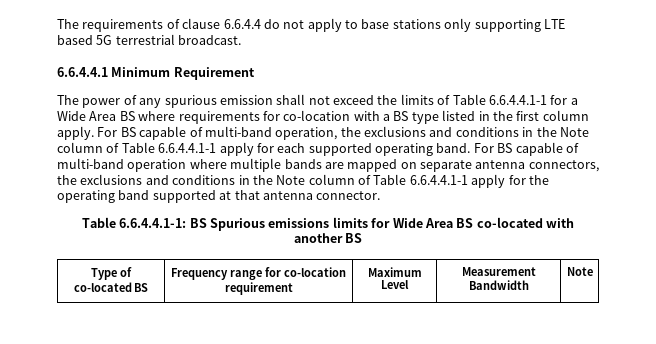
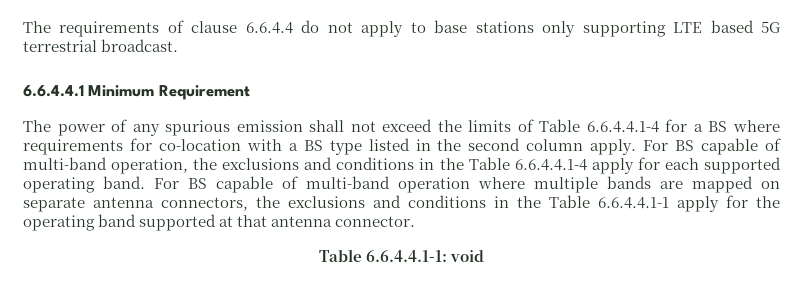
[488,95,547,105] 6.6.4.4.1-1 -> [586,121,659,133] 6.6.4.4.1-4
[57,111,117,121] Wide Area -> (703, 128) none
[516,111,540,121] first -> [468,138,521,151] second
[559,127,589,137] [57,142,217,153] Note column of Table 6.6.4.4.1-1 -> [468,157,587,171] Table 6.6.4.4.1-4
[276,174,371,185] Note column of -> (541, 202) none
[189,217,575,231] [293,233,363,243] [91,267,132,280] [73,282,149,292] [171,267,346,280] [224,282,293,295] [367,267,422,277] [381,280,409,289] [461,267,536,276] [468,280,529,290] [566,267,593,276] BS Spurious emissions limits for Wide Area BS co-located with another BS // Type of co-located BS | Frequency range for co-location requirement | Maximum Level | Measurement Bandwidth | Note -> [450,250,485,262] void

